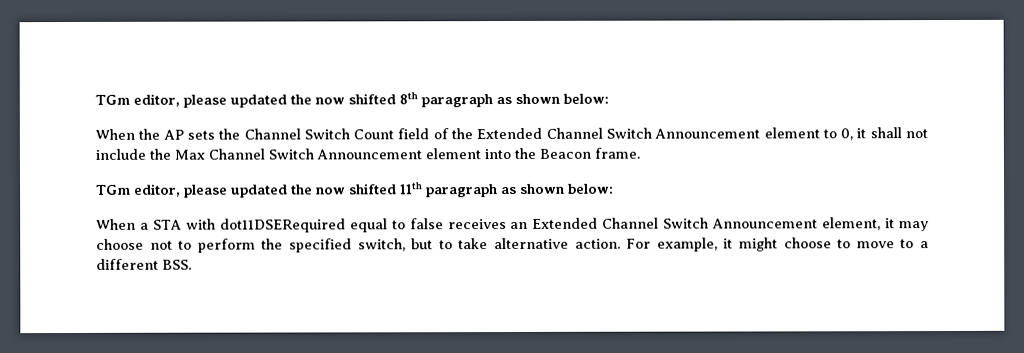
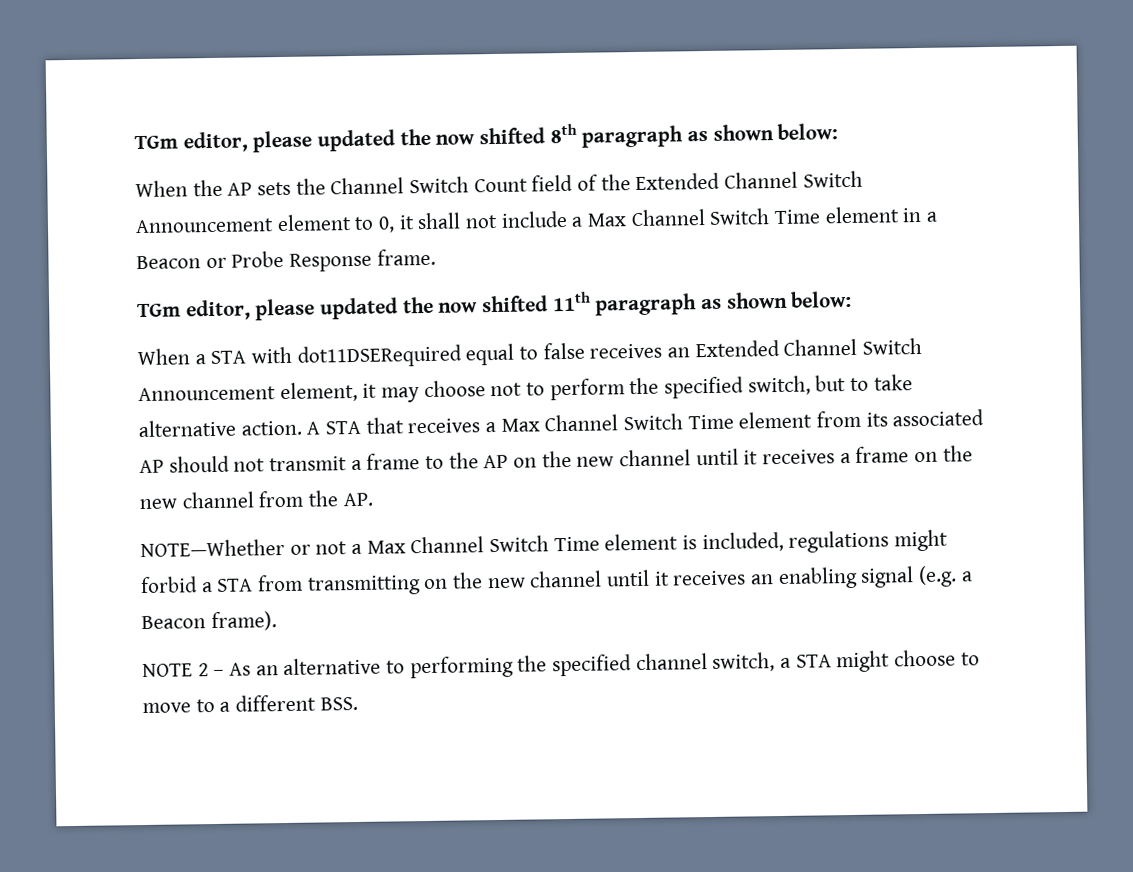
[149,147,591,160] the Max Channel Switch Announcement element into the Beacon -> [571,206,939,227] [136,250,373,272] a Max Channel Switch Time element in a Beacon or Probe Response
[626,237,734,252] For example, it -> [306,409,985,435] [139,445,973,474] [139,490,373,510] [140,529,949,558] [140,565,973,596] [141,611,277,632] [142,652,832,679] A STA that receives a Max Channel Switch Time element from its associated AP should not transmit a frame to the AP on the new channel until it receives a frame on the new channel from the AP. // NOTE—Whether or not a Max Channel Switch Time element is included, regulations might forbid a STA from transmitting on the new channel until it receives an enabling signal (e.g. a Beacon frame). // NOTE 2 – As an alternative to performing the specified channel switch, a STA

